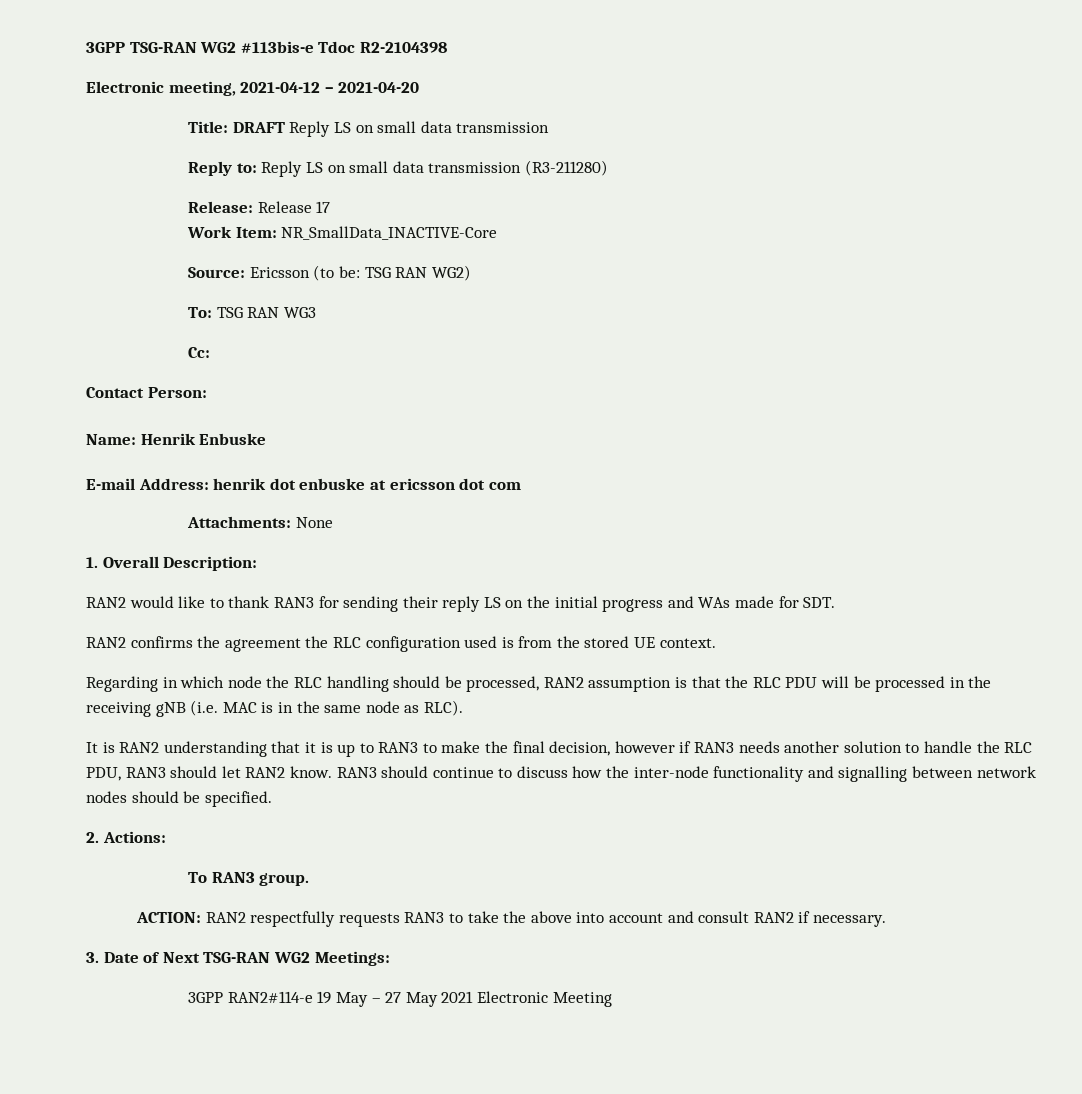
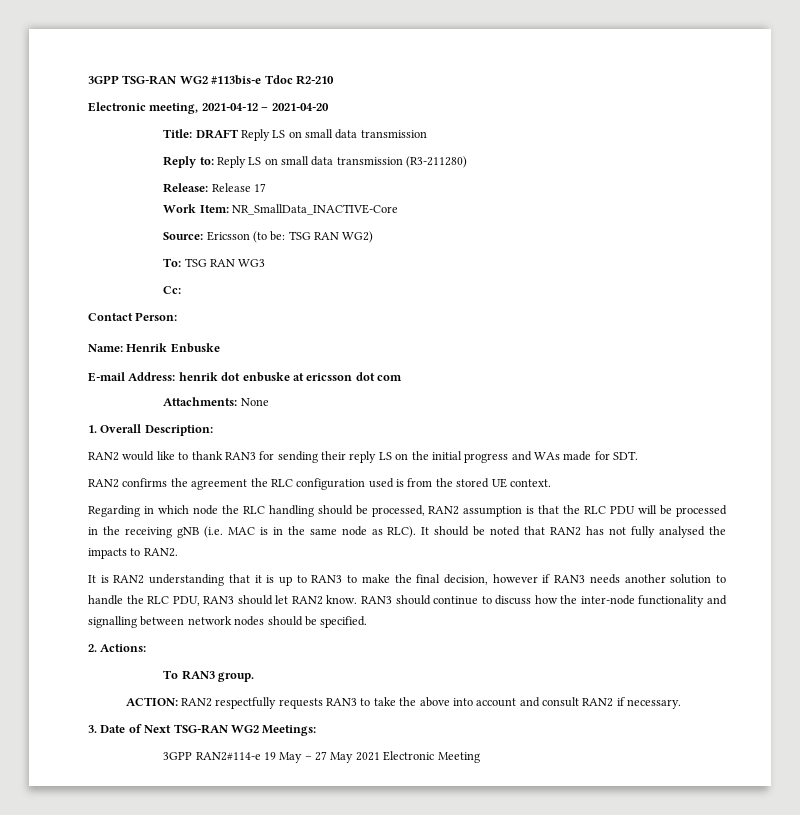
[359,42,447,53] R2-2104398 -> [295,75,334,85] R2-210
(463, 708) none -> [421,526,726,538] [88,548,178,559] It should be noted that RAN2 has not fully analysed the impacts to RAN2.

